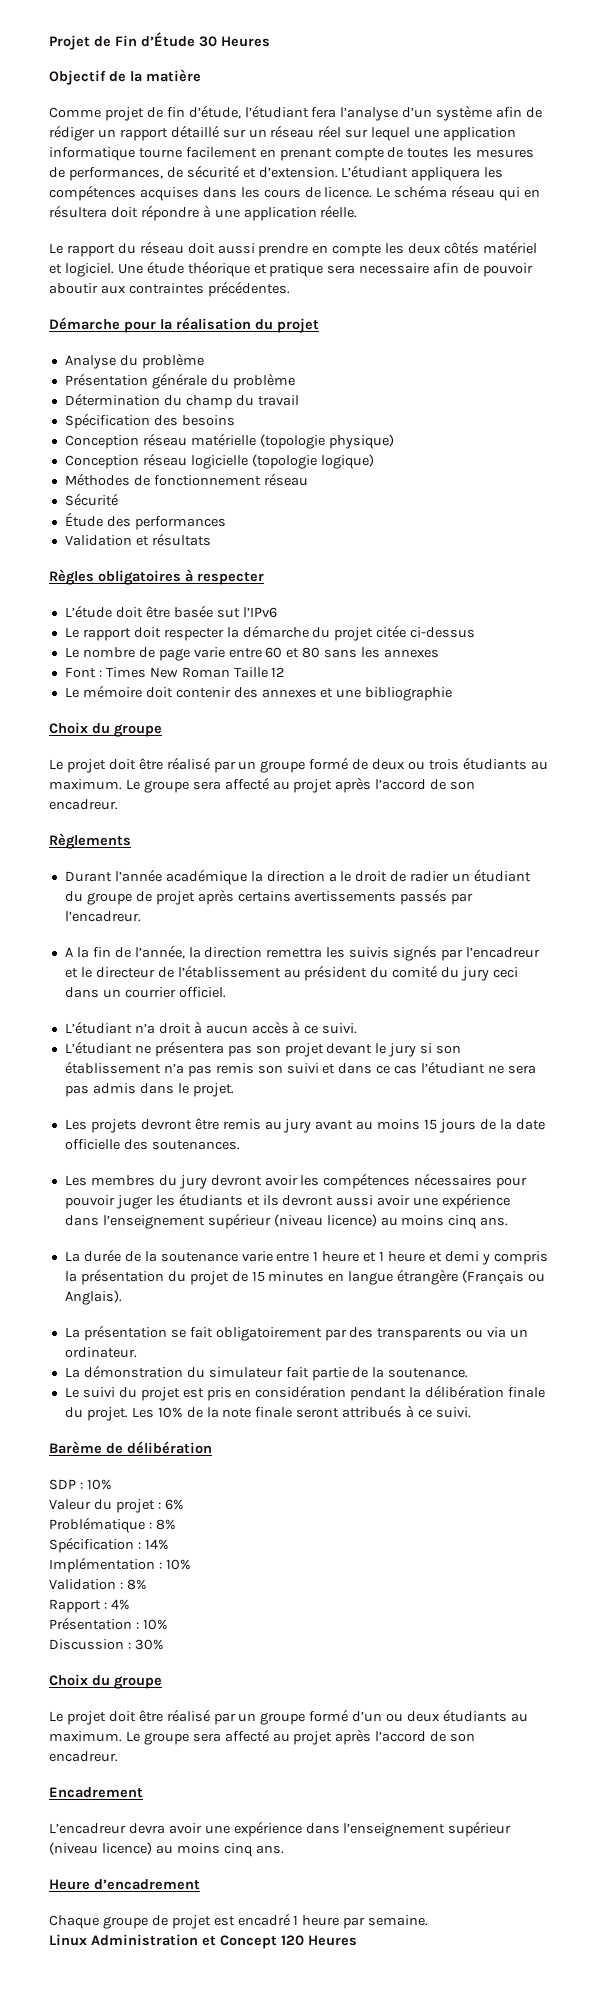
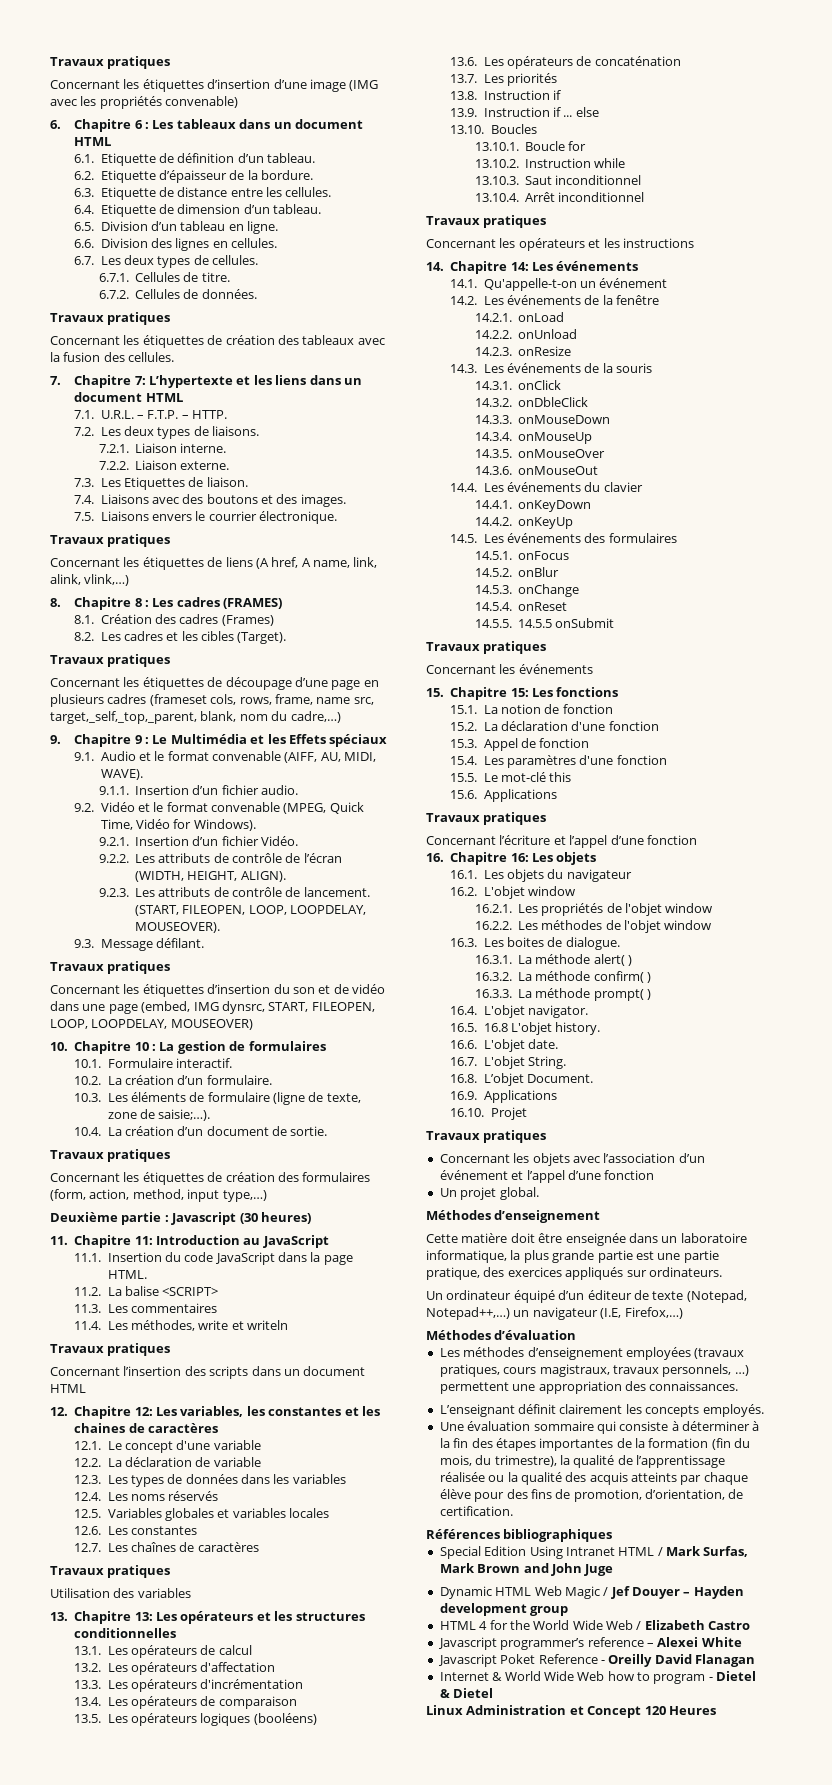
[49,32,270,50] [49,69,201,85] [49,105,543,121] [49,125,517,141] [49,147,535,161] [49,165,504,181] [49,185,541,201] [49,205,358,221] [49,241,537,257] [49,261,534,277] [49,281,290,297] [49,317,319,333] [64,353,204,369] [64,373,295,389] [64,393,299,409] [64,413,235,429] [64,433,394,449] [64,453,374,469] [64,473,308,486] [64,493,118,506] [64,512,226,530] [64,533,211,546] [49,569,264,585] [64,605,277,618] [64,625,476,641] [64,647,440,661] [64,667,285,678] [64,685,453,701] [49,722,162,737] [49,757,548,773] [49,777,476,793] [49,799,118,810] [49,833,131,849] [64,869,532,885] [64,889,474,905] [64,911,141,922] [64,945,540,961] [64,965,519,981] [64,987,226,998] [64,1021,358,1034] [64,1041,462,1057] [64,1061,536,1077] [64,1083,234,1097] [64,1118,545,1133] [64,1139,240,1150] [64,1173,528,1189] [64,1193,511,1209] [64,1213,509,1229] [64,1249,548,1265] [64,1269,546,1285] [64,1290,122,1305] [64,1325,529,1341] [64,1347,137,1358] [64,1365,469,1381] [64,1385,546,1401] [64,1405,471,1421] [49,1441,212,1454] [49,1479,112,1490] [49,1499,184,1513] [49,1517,176,1533] [49,1537,169,1553] [49,1557,191,1573] [49,1579,147,1590] [49,1599,130,1613] [49,1617,168,1630] [49,1639,164,1650] [49,1674,162,1689] [49,1709,528,1725] [49,1729,476,1745] [49,1751,118,1762] [49,1787,143,1798] [49,1821,512,1837] [49,1842,284,1857] [49,1879,200,1890] [49,1913,429,1929] Projet de Fin d’Étude 30 Heures // Objectif de la matière // Comme projet de fin d’étude, l’étudiant fera l’analyse d’un système afin de rédiger un rapport détaillé sur un réseau réel sur lequel une application informatique tourne facilement en prenant compte de toutes les mesures de performances, de sécurité et d’extension. L’étudiant appliquera les compétences acquises dans les cours de licence. Le schéma réseau qui en résultera doit répondre à une application réelle. // Le rapport du réseau doit aussi prendre en compte les deux côtés matériel et logiciel. Une étude théorique et pratique sera necessaire afin de pouvoir aboutir aux contraintes précédentes. // Démarche pour la réalisation du projet // Analyse du problème // Présentation générale du problème // Détermination du champ du travail // Spécification des besoins // Conception réseau matérielle (topologie physique) // Conception réseau logicielle (topologie logique) // Méthodes de fonctionnement réseau // Sécurité // Étude des performances // Validation et résultats // Règles obligatoires à respecter // L’étude doit être basée sut l’IPv6 // Le rapport doit respecter la démarche du projet citée ci-dessus // Le nombre de page varie entre 60 et 80 sans les annexes // Font : Times New Roman Taille 12 // Le mémoire doit contenir des annexes et une bibliographie // Choix du groupe // Le projet doit être réalisé par un groupe formé de deux ou trois étudiants au maximum. Le groupe sera affecté au projet après l’accord de son encadreur. // Règlements // Durant l’année académique la direction a le droit de radier un étudiant du groupe de projet après certains avertissements passés par l’encadreur. // A la fin de l’année, la direction remettra les suivis signés par l’encadreur et le directeur de l’établissement au président du comité du jury ceci dans un courrier officiel. // L’étudiant n’a droit à aucun accès à ce suivi. // L’étudiant ne présentera pas son projet devant le jury si son établissement n’a pas remis son suivi et dans ce cas l’étudiant ne sera pas admis dans le projet. // Les projets devront être remis au jury avant au moins 15 jours de la date officielle des soutenances. // Les membres du jury devront avoir les compétences nécessaires pour pouvoir juger les étudiants et ils devront aussi avoir une expérience dans l’enseignement supérieur (niveau licence) au moins cinq ans. // La durée de la soutenance varie entre 1 heure et 1 heure et demi y compris la présentation du projet de 15 minutes en langue étrangère (Français ou Anglais). // La présentation se fait obligatoirement par des transparents ou via un ordinateur. // La démonstration du simulateur fait partie de la soutenance. // Le suivi du projet est pris en considération pendant la délibération finale du projet. Les 10% de la note finale seront attribués à ce suivi. // Barème de délibération // SDP : 10% // Valeur du projet : 6% // Problématique : 8% // Spécification : 14% // Implémentation : 10% // Validation : 8% // Rapport : 4% // Présentation : 10% // Discussion : 30% // Choix du groupe // Le projet doit être réalisé par un groupe formé d’un ou deux étudiants au maximum. Le groupe sera affecté au projet après l’accord de son encadreur. // Encadrement // L’encadreur devra avoir une expérience dans l’enseignement supérieur (niveau licence) au moins cinq ans. // Heure d’encadrement // Chaque groupe de projet est encadré 1 heure par semaine. -> [50,56,171,69] [50,79,379,92] [50,96,239,109] [50,119,363,132] [74,137,112,146] [74,153,316,166] [74,170,314,183] [74,187,332,200] [74,204,322,217] [74,221,279,234] [74,238,278,251] [74,255,259,268] [98,272,230,282] [98,289,257,299] [50,312,171,325] [50,335,385,348] [50,352,175,362] [50,375,362,388] [74,392,183,402] [74,410,228,419] [74,426,260,439] [98,443,227,453] [98,460,230,470] [74,477,248,490] [74,494,346,507] [74,511,338,524] [50,534,171,547] [50,557,378,570] [50,574,130,586] [50,597,283,610] [74,614,274,626] [74,631,287,644] [50,654,171,667] [50,677,379,690] [50,694,374,707] [50,711,341,724] [50,734,388,747] [74,751,377,763] [100,769,143,780] [98,785,299,795] [74,802,364,814] [100,819,256,831] [98,836,299,846] [98,853,342,863] [134,871,286,882] [98,887,370,897] [134,905,366,916] [134,922,220,933] [74,938,204,951] [50,961,171,974] [50,984,385,997] [50,1001,375,1014] [50,1019,253,1030] [50,1041,326,1054] [74,1058,232,1068] [74,1075,272,1085] [74,1092,361,1105] [107,1109,211,1121] [74,1126,328,1136] [50,1149,171,1162] [50,1172,371,1185] [50,1189,267,1202] [50,1212,311,1225] [50,1235,329,1248] [74,1252,353,1265] [107,1270,147,1279] [74,1286,219,1296] [74,1303,217,1313] [74,1320,289,1331] [50,1343,171,1356] [50,1366,366,1379] [50,1384,86,1393] [50,1406,380,1419] [74,1423,219,1433] [74,1440,261,1453] [74,1457,261,1467] [74,1474,346,1487] [74,1491,219,1501] [74,1508,330,1521] [74,1526,197,1535] [74,1542,259,1552] [50,1565,171,1578] [50,1588,191,1598] [50,1611,365,1624] [74,1628,177,1638] [74,1645,252,1658] [74,1662,276,1675] [74,1679,304,1692] [74,1696,297,1709] [74,1713,317,1726] [450,56,681,69] [450,73,557,86] [450,90,561,100] [450,107,599,117] [450,124,537,134] [474,141,587,151] [474,158,626,168] [474,175,642,185] [474,192,645,202] [426,215,547,228] [426,238,694,251] [426,261,639,274] [450,278,668,291] [450,295,660,305] [474,312,564,322] [474,329,577,339] [474,346,571,356] [450,363,653,373] [474,380,561,390] [474,397,588,407] [474,415,610,424] [474,432,592,444] [474,449,605,458] [474,466,598,475] [450,482,643,492] [474,500,591,512] [474,517,573,529] [450,533,677,543] [474,551,569,560] [474,567,559,577] [474,584,579,597] [474,602,567,611] [474,618,615,628] [426,641,547,654] [426,664,593,674] [426,687,619,700] [450,704,613,714] [450,721,659,731] [450,738,590,751] [450,755,667,768] [450,772,572,782] [450,789,557,802] [426,812,547,825] [426,835,697,848] [426,852,597,865] [450,869,632,882] [450,886,575,899] [474,903,713,916] [474,920,712,933] [450,937,620,950] [474,954,633,966] [474,971,652,983] [474,988,652,1001] [450,1005,588,1018] [450,1022,601,1035] [450,1039,558,1052] [450,1056,566,1069] [450,1073,593,1086] [450,1090,557,1103] [450,1107,527,1120] [426,1130,547,1143] [439,1153,705,1166] [439,1170,655,1183] [439,1187,539,1200] [426,1210,601,1223] [426,1233,747,1246] [426,1250,719,1263] [426,1267,722,1280] [426,1290,747,1303] [426,1307,683,1320] [426,1330,577,1340] [439,1347,745,1360] [439,1364,749,1377] [439,1381,739,1394] [439,1404,764,1417] [439,1421,760,1434] [439,1438,751,1451] [439,1455,725,1468] [439,1472,748,1485] [439,1489,744,1502] [439,1506,513,1516] [426,1529,613,1542] [439,1546,749,1559] [439,1563,614,1576] [439,1586,744,1599] [439,1603,569,1616] [439,1620,751,1630] [437,1637,742,1650] [437,1654,755,1667] [439,1671,757,1684] [439,1688,494,1698] Travaux pratiques // Concernant les étiquettes d’insertion d’une image (IMG avec les propriétés convenable) // 6. Chapitre 6 : Les tableaux dans un document HTML // 6.1. Etiquette de définition d’un tableau. // 6.2. Etiquette d’épaisseur de la bordure. // 6.3. Etiquette de distance entre les cellules. // 6.4. Etiquette de dimension d’un tableau. // 6.5. Division d’un tableau en ligne. // 6.6. Division des lignes en cellules. // 6.7. Les deux types de cellules. // 6.7.1. Cellules de titre. // 6.7.2. Cellules de données. // Travaux pratiques // Concernant les étiquettes de création des tableaux avec la fusion des cellules. // 7. Chapitre 7: L’hypertexte et les liens dans un document HTML // 7.1. U.R.L. – F.T.P. – HTTP. // 7.2. Les deux types de liaisons. // 7.2.1. Liaison interne. // 7.2.2. Liaison externe. // 7.3. Les Etiquettes de liaison. // 7.4. Liaisons avec des boutons et des images. // 7.5. Liaisons envers le courrier électronique. // Travaux pratiques // Concernant les étiquettes de liens (A href, A name, link, alink, vlink,…) // 8. Chapitre 8 : Les cadres (FRAMES) // 8.1. Création des cadres (Frames) // 8.2. Les cadres et les cibles (Target). // Travaux pratiques // Concernant les étiquettes de découpage d’une page en plusieurs cadres (frameset cols, rows, frame, name src, target,_self,_top,_parent, blank, nom du cadre,…) // 9. Chapitre 9 : Le Multimédia et les Effets spéciaux // 9.1. Audio et le format convenable (AIFF, AU, MIDI, WAVE). // 9.1.1. Insertion d’un fichier audio. // 9.2. Vidéo et le format convenable (MPEG, Quick Time, Vidéo for Windows). // 9.2.1. Insertion d’un fichier Vidéo. // 9.2.2. Les attributs de contrôle de l’écran (WIDTH, HEIGHT, ALIGN). // 9.2.3. Les attributs de contrôle de lancement. (START, FILEOPEN, LOOP, LOOPDELAY, MOUSEOVER). // 9.3. Message défilant. // Travaux pratiques // Concernant les étiquettes d’insertion du son et de vidéo dans une page (embed, IMG dynsrc, START, FILEOPEN, LOOP, LOOPDELAY, MOUSEOVER) // 10. Chapitre 10 : La gestion de formulaires // 10.1. Formulaire interactif. // 10.2. La création d’un formulaire. // 10.3. Les éléments de formulaire (ligne de texte, zone de saisie;…). // 10.4. La création d’un document de sortie. // Travaux pratiques // Concernant les étiquettes de création des formulaires (form, action, method, input type,…) // Deuxième partie : Javascript (30 heures) // 11. Chapitre 11: Introduction au JavaScript // 11.1. Insertion du code JavaScript dans la page HTML. // 11.2. La balise <SCRIPT> // 11.3. Les commentaires // 11.4. Les méthodes, write et writeln // Travaux pratiques // Concernant l’insertion des scripts dans un document HTML // 12. Chapitre 12: Les variables, les constantes et les chaines de caractères // 12.1. Le concept d'une variable // 12.2. La déclaration de variable // 12.3. Les types de données dans les variables // 12.4. Les noms réservés // 12.5. Variables globales et variables locales // 12.6. Les constantes // 12.7. Les chaînes de caractères // Travaux pratiques // Utilisation des variables // 13. Chapitre 13: Les opérateurs et les structures conditionnelles // 13.1. Les opérateurs de calcul // 13.2. Les opérateurs d'affectation // 13.3. Les opérateurs d'incrémentation // 13.4. Les opérateurs de comparaison // 13.5. Les opérateurs logiques (booléens) // 13.6. Les opérateurs de concaténation // 13.7. Les priorités // 13.8. Instruction if // 13.9. Instruction if ... else // 13.10. Boucles // 13.10.1. Boucle for // 13.10.2. Instruction while // 13.10.3. Saut inconditionnel // 13.10.4. Arrêt inconditionnel // Travaux pratiques // Concernant les opérateurs et les instructions // 14. Chapitre 14: Les événements // 14.1. Qu'appelle-t-on un événement // 14.2. Les événements de la fenêtre // 14.2.1. onLoad // 14.2.2. onUnload // 14.2.3. onResize // 14.3. Les événements de la souris // 14.3.1. onClick // 14.3.2. onDbleClick // 14.3.3. onMouseDown // 14.3.4. onMouseUp // 14.3.5. onMouseOver // 14.3.6. onMouseOut // 14.4. Les événements du clavier // 14.4.1. onKeyDown // 14.4.2. onKeyUp // 14.5. Les événements des formulaires // 14.5.1. onFocus // 14.5.2. onBlur // 14.5.3. onChange // 14.5.4. onReset // 14.5.5. 14.5.5 onSubmit // Travaux pratiques // Concernant les événements // 15. Chapitre 15: Les fonctions // 15.1. La notion de fonction // 15.2. La déclaration d'une fonction // 15.3. Appel de fonction // 15.4. Les paramètres d'une fonction // 15.5. Le mot-clé this // 15.6. Applications // Travaux pratiques // Concernant l’écriture et l’appel d’une fonction // 16. Chapitre 16: Les objets // 16.1. Les objets du navigateur // 16.2. L'objet window // 16.2.1. Les propriétés de l'objet window // 16.2.2. Les méthodes de l'objet window // 16.3. Les boites de dialogue. // 16.3.1. La méthode alert( ) // 16.3.2. La méthode confirm( ) // 16.3.3. La méthode prompt( ) // 16.4. L'objet navigator. // 16.5. 16.8 L'objet history. // 16.6. L'objet date. // 16.7. L'objet String. // 16.8. L’objet Document. // 16.9. Applications // 16.10. Projet // Travaux pratiques // Concernant les objets avec l’association d’un événement et l’appel d’une fonction // Un projet global. // Méthodes d’enseignement // Cette matière doit être enseignée dans un laboratoire informatique, la plus grande partie est une partie pratique, des exercices appliqués sur ordinateurs. // Un ordinateur équipé d’un éditeur de texte (Notepad, Notepad++,…) un navigateur (I.E, Firefox,…) // Méthodes d’évaluation // Les méthodes d’enseignement employées (travaux pratiques, cours magistraux, travaux personnels, …) permettent une appropriation des connaissances. // L’enseignant définit clairement les concepts employés. // Une évaluation sommaire qui consiste à déterminer à la fin des étapes importantes de la formation (fin du mois, du trimestre), la qualité de l’apprentissage réalisée ou la qualité des acquis atteints par chaque élève pour des fins de promotion, d’orientation, de certification. // Références bibliographiques // Special Edition Using Intranet HTML / Mark Surfas, Mark Brown and John Juge // Dynamic HTML Web Magic / Jef Douyer – Hayden development group // HTML 4 for the World Wide Web / Elizabeth Castro // Javascript programmer’s reference – Alexei White // Javascript Poket Reference - Oreilly David Flanagan // Internet & World Wide Web how to program - Dietel & Dietel

